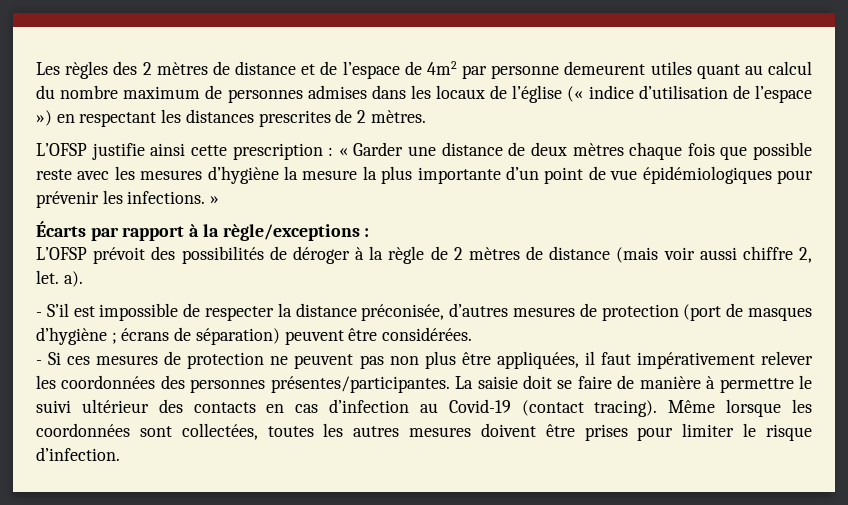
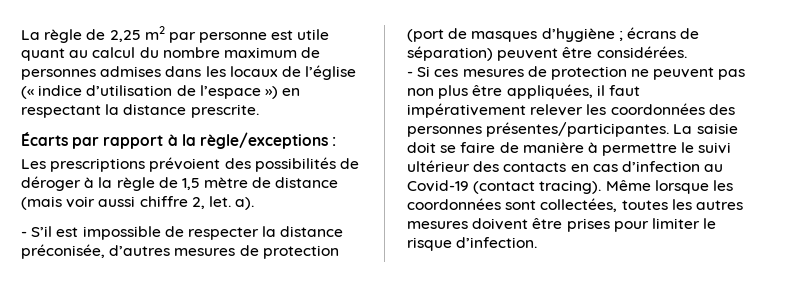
[36,61,692,79] Les règles des 2 mètres de distance et de l’espace de 4m2 par personne demeurent utiles -> [21,26,330,43] La règle de 2,25 m2 par personne est utile
[161,109,426,127] [36,142,812,160] [36,166,813,184] [36,190,220,208] les distances prescrites de 2 mètres. // L’OFSP justifie ainsi cette prescription : « Garder une distance de deux mètres chaque fois que possible reste avec les mesures d’hygiène la mesure la plus importante d’un point de vue épidémiologiques pour prévenir les infections. » -> [105,104,259,118] la distance prescrite.
[36,247,146,264] L’OFSP prévoit -> [21,157,221,172] Les prescriptions prévoient
[453,247,520,260] 2 mètres -> [181,177,249,190] 1,5 mètre

